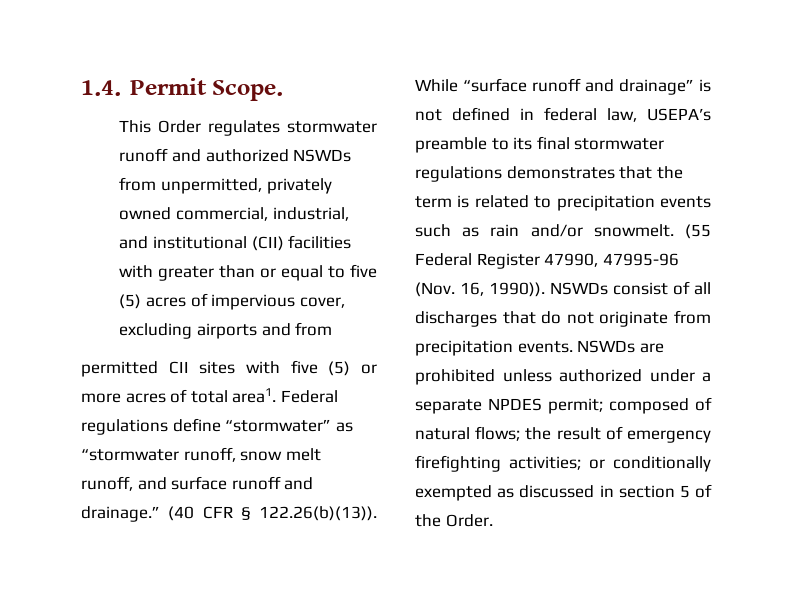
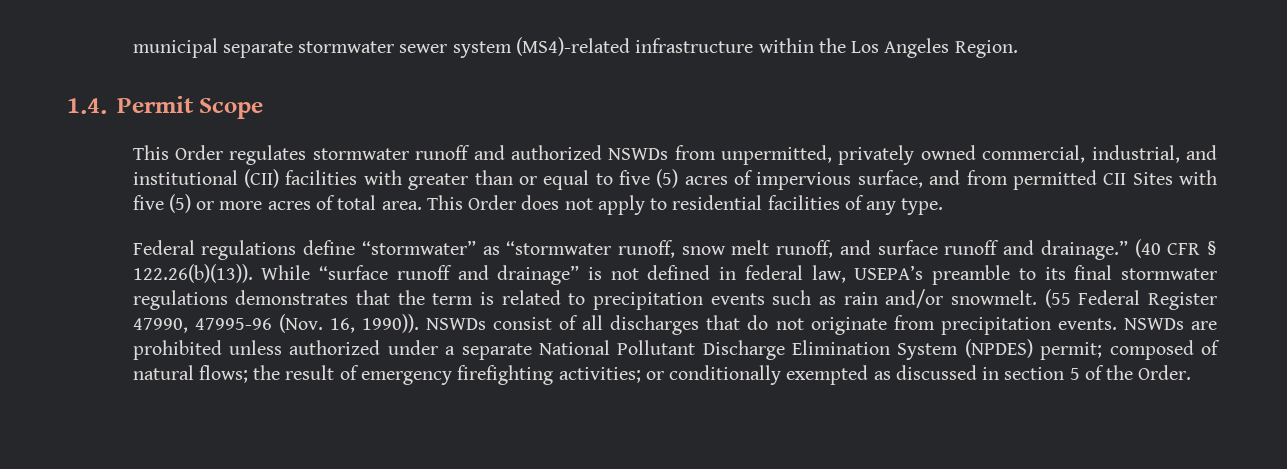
(81, 88) none -> [132,37,1018,58] municipal separate stormwater sewer system (MS4)-related infrastructure within the Los Angeles Region. //
[212,80,284,101] Scope. -> [199,98,264,119] Scope
[299,297,345,308] [119,323,258,339] cover, excluding airports -> [857,170,923,188] surface,
(333, 329) // -> (1008, 177) none
[199,361,236,374] sites -> [1132,172,1173,185] Sites
[232,388,277,403] area1. -> [381,195,944,215] area. This Order does not apply to residential facilities of any type. //
[488,398,542,411] NPDES -> [538,339,1033,360] National Pollutant Discharge Elimination System (NPDES)

